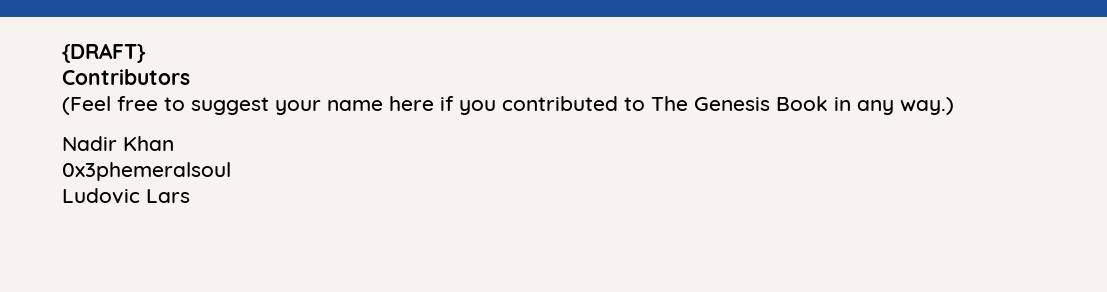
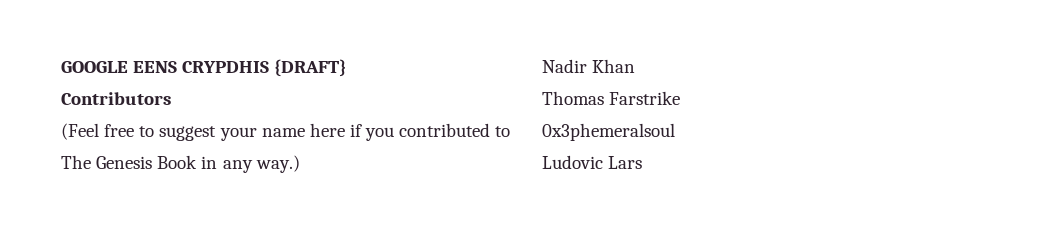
(62, 53) none -> [61,61,270,73] GOOGLE EENS CRYPDHIS
(174, 143) none -> [542,91,681,105] // Thomas Farstrike

